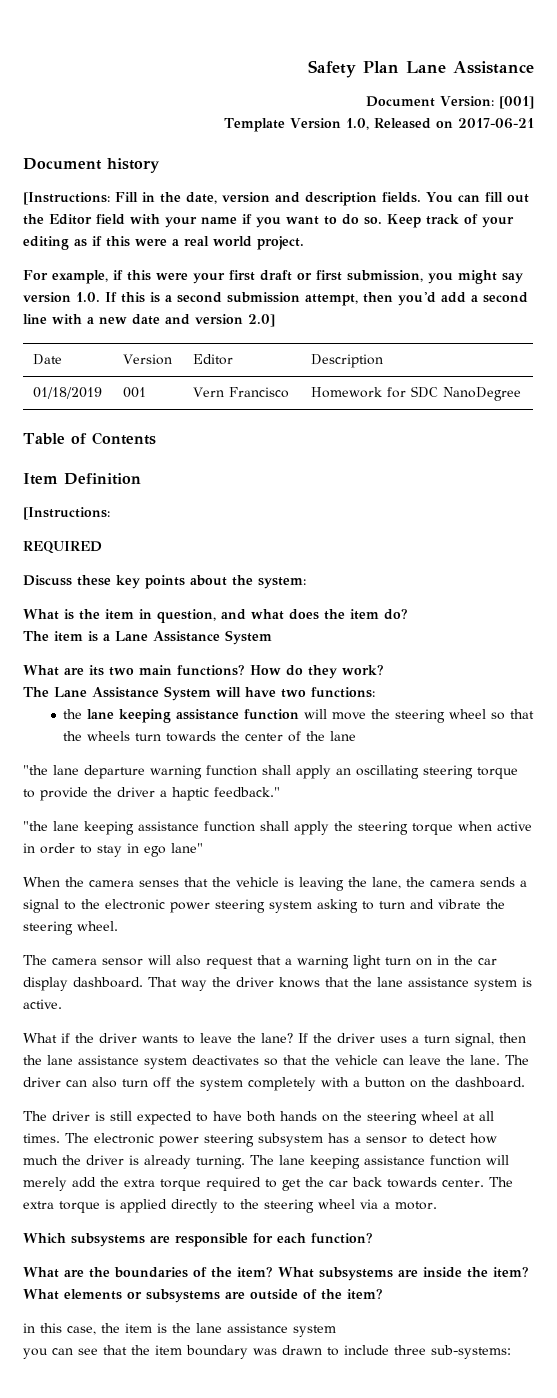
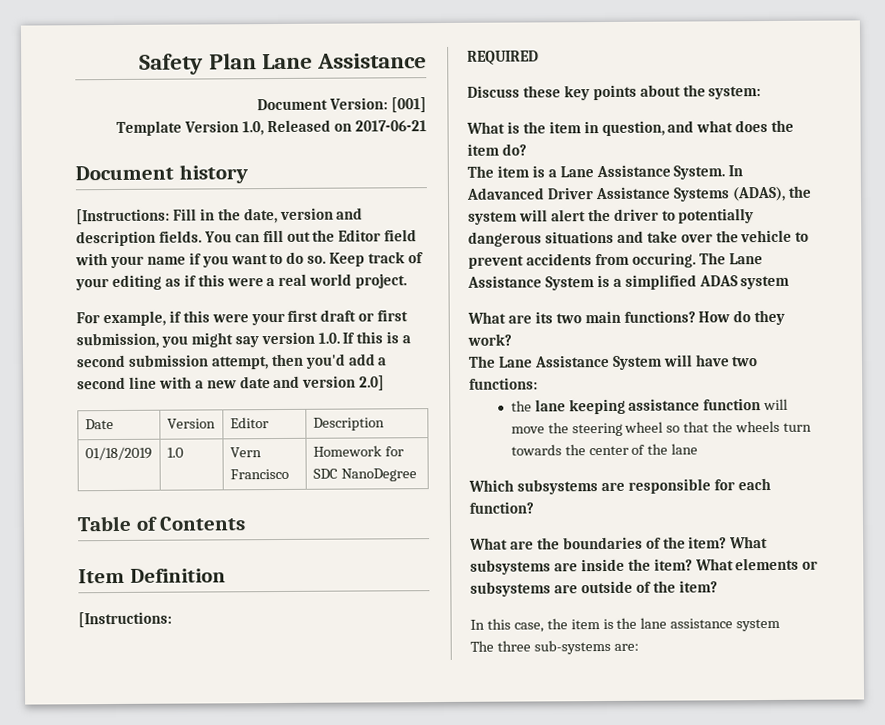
[123,387,147,398] 001 -> [166,447,184,458] 1.0
[225,630,272,645] System -> [673,165,744,180] [466,185,812,202] [468,208,755,225] [468,229,810,247] [468,252,763,269] [467,274,791,291] System. In Adavanced Driver Assistance Systems (ADAS), the system will alert the driver to potentially dangerous situations and take over the vehicle to prevent accidents from occuring. The Lane Assistance System is a simplified ADAS system
[23,765,518,779] [23,787,280,801] [23,821,532,835] [23,843,203,857] [23,877,527,891] [23,899,505,913] [23,921,118,935] [23,955,497,969] [23,977,532,991] [23,999,62,1009] [23,1033,526,1047] [23,1055,529,1069] [23,1077,525,1091] [23,1111,494,1125] [23,1133,497,1147] [23,1155,509,1169] [23,1177,513,1191] [23,1199,437,1213] // "the lane departure warning function shall apply an oscillating steering torque to provide the driver a haptic feedback." // "the lane keeping assistance function shall apply the steering torque when active in order to stay in ego lane" // When the camera senses that the vehicle is leaving the lane, the camera sends a signal to the electronic power steering system asking to turn and vibrate the steering wheel. // The camera sensor will also request that a warning light turn on in the car display dashboard. That way the driver knows that the lane assistance system is active. // What if the driver wants to leave the lane? If the driver uses a turn signal, then the lane assistance system deactivates so that the vehicle can leave the lane. The driver can also turn off the system completely with a button on the dashboard. // The driver is still expected to have both hands on the steering wheel at all times. The electronic power steering subsystem has a sensor to detect how much the driver is already turning. The lane keeping assistance function will merely add the extra torque required to get the car back towards center. The extra torque is applied directly to the steering wheel via a motor. -> (699, 449) none
[23,1323,35,1333] in -> [470,619,485,630] In
[23,1345,511,1359] you can see that the item boundary was drawn to include three sub-systems: -> [470,639,639,655] The three sub-systems are:

